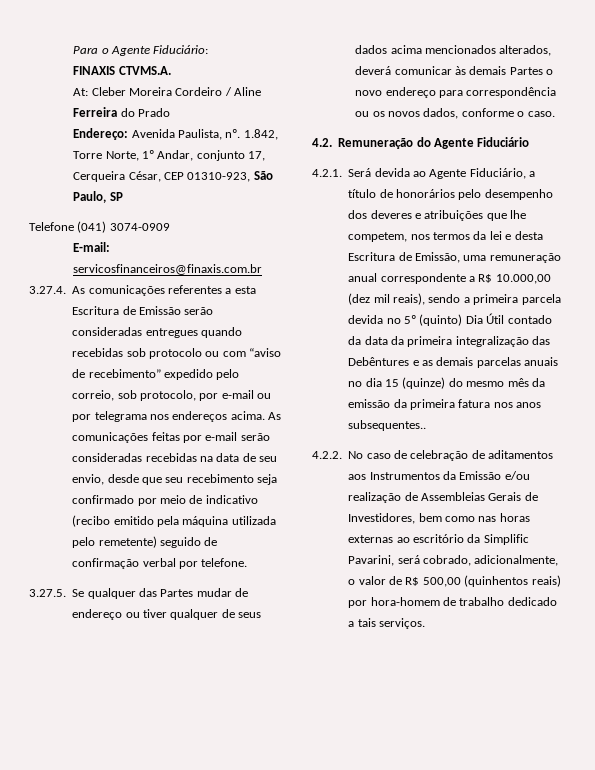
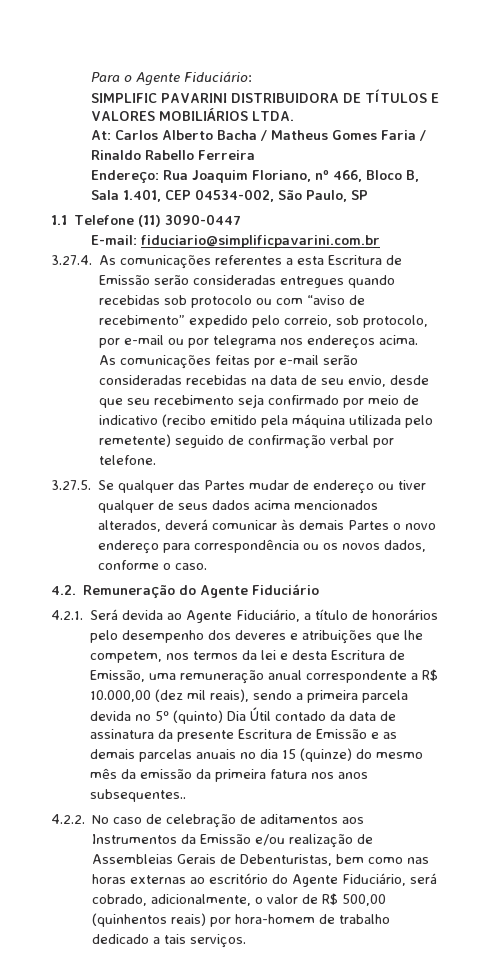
[73,66,171,75] [73,87,262,96] FINAXIS CTVMS.A. // At: Cleber Moreira Cordeiro / Aline -> [90,89,439,103] [90,108,294,121] [90,130,426,141] [90,150,194,160] SIMPLIFIC PAVARINI DISTRIBUIDORA DE TÍTULOS E VALORES MOBILIÁRIOS LTDA. // At: Carlos Alberto Bacha / Matheus Gomes Faria / Rinaldo Rabello
[120,108,171,117] do Prado -> (255, 155) none
[131,129,278,140] [73,150,266,161] [73,171,251,182] Avenida Paulista, nº. 1.842, Torre Norte, 1º Andar, conjunto 17, Cerqueira César, CEP 01310-923, -> [162,170,419,183] [90,189,274,202] Rua Joaquim Floriano, nº 466, Bloco B, Sala 1.401, CEP 04534-002,
[29,221,170,233] Telefone (041) 3074-0909 -> [51,214,242,227] 1.1 Telefone (11) 3090-0447
[73,264,263,275] servicosfinanceiros@finaxis.com.br -> [140,235,380,248] fiduciario@simplificpavarini.com.br
[391,336,551,347] [348,357,410,366] da primeira integralização das Debêntures -> [380,711,397,721] [90,729,368,742] de assinatura da presente Escritura de Emissão
[348,513,416,524] Investidores, -> [240,854,333,866] Debenturistas,
[467,534,529,545] [348,555,395,566] da Simplific Pavarini, -> [272,873,407,887] do Agente Fiduciário,

